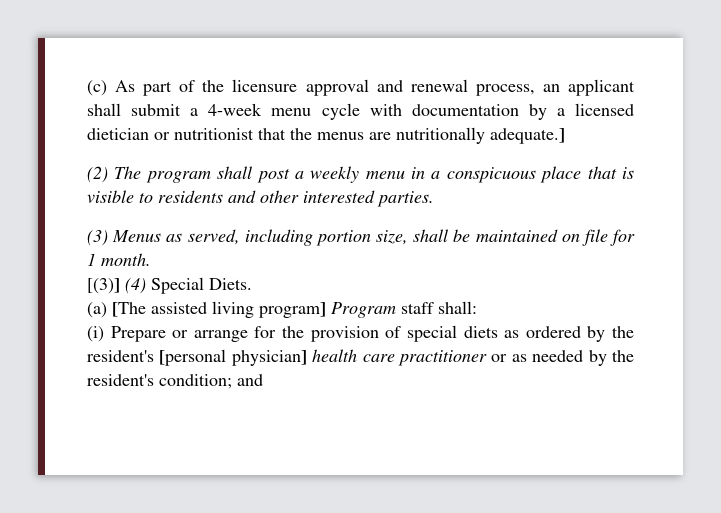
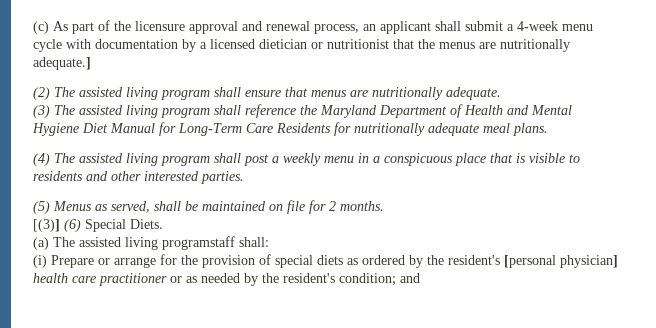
(142, 172) none -> [79,87,501,100] [33,104,572,118] [32,122,548,136] [33,153,158,166] assisted living program shall ensure that menus are nutritionally adequate. // (3) The assisted living program shall reference the Maryland Department of Health and Mental Hygiene Diet Manual for Long-Term Care Residents for nutritionally adequate meal plans. // (4) The assisted living
[87,230,108,246] (3) -> [33,201,50,214] (5)
[244,229,408,246] including portion size, -> (150, 207) none
[87,253,151,266] 1 month. -> [329,201,384,211] 2 months.
[125,278,146,294] (4) -> [64,219,81,232] (6)
[112,301,434,318] [The assisted living program] Program staff -> [53,236,235,250] The assisted living programstaff

